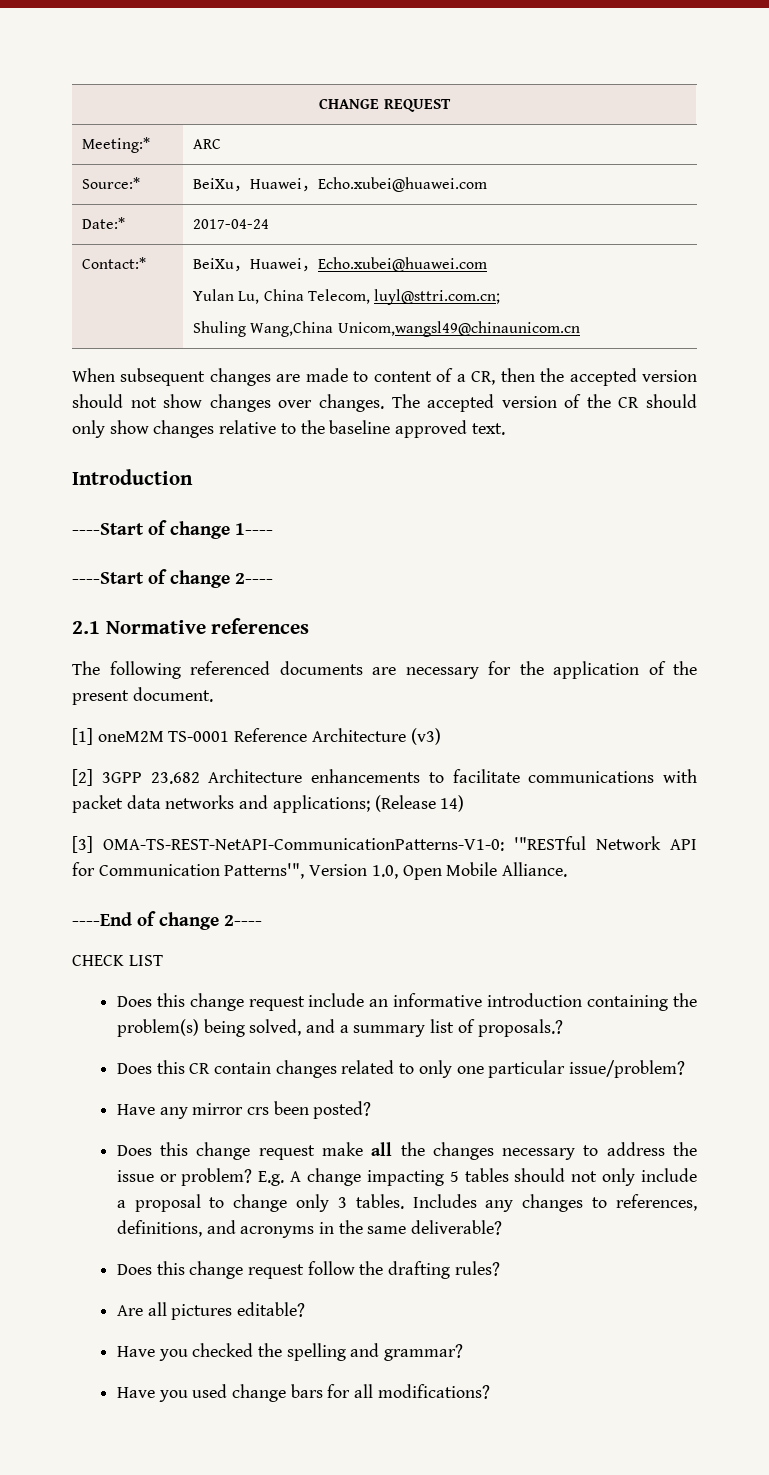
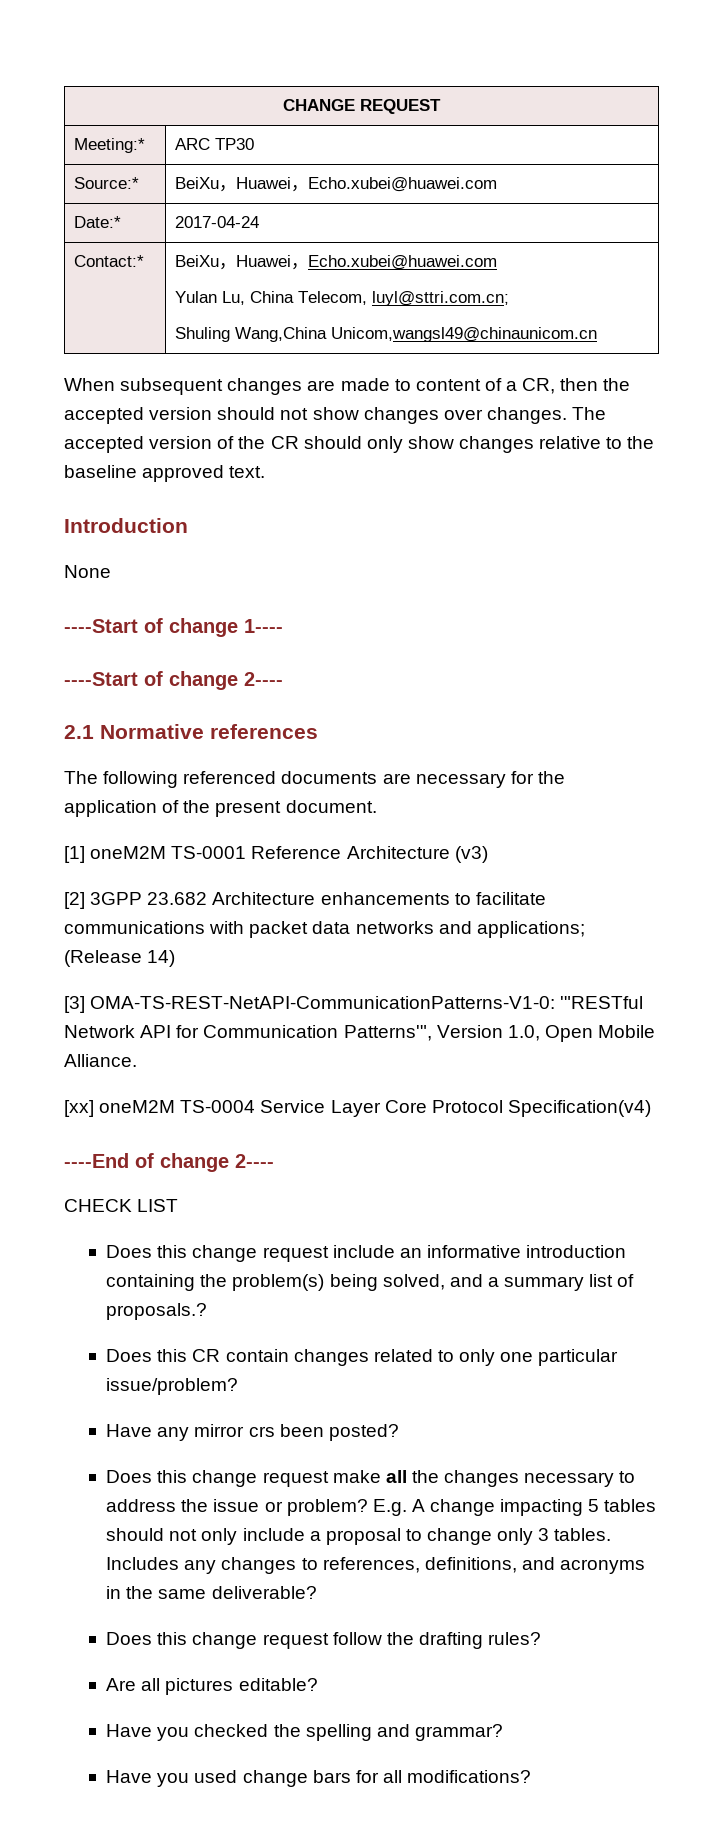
(221, 144) none -> [215,138,255,150] TP30
(193, 477) none -> [64,565,111,578] // None
(568, 869) none -> [64,1100,651,1117] // [xx] oneM2M TS-0004 Service Layer Core Protocol Specification(v4)

